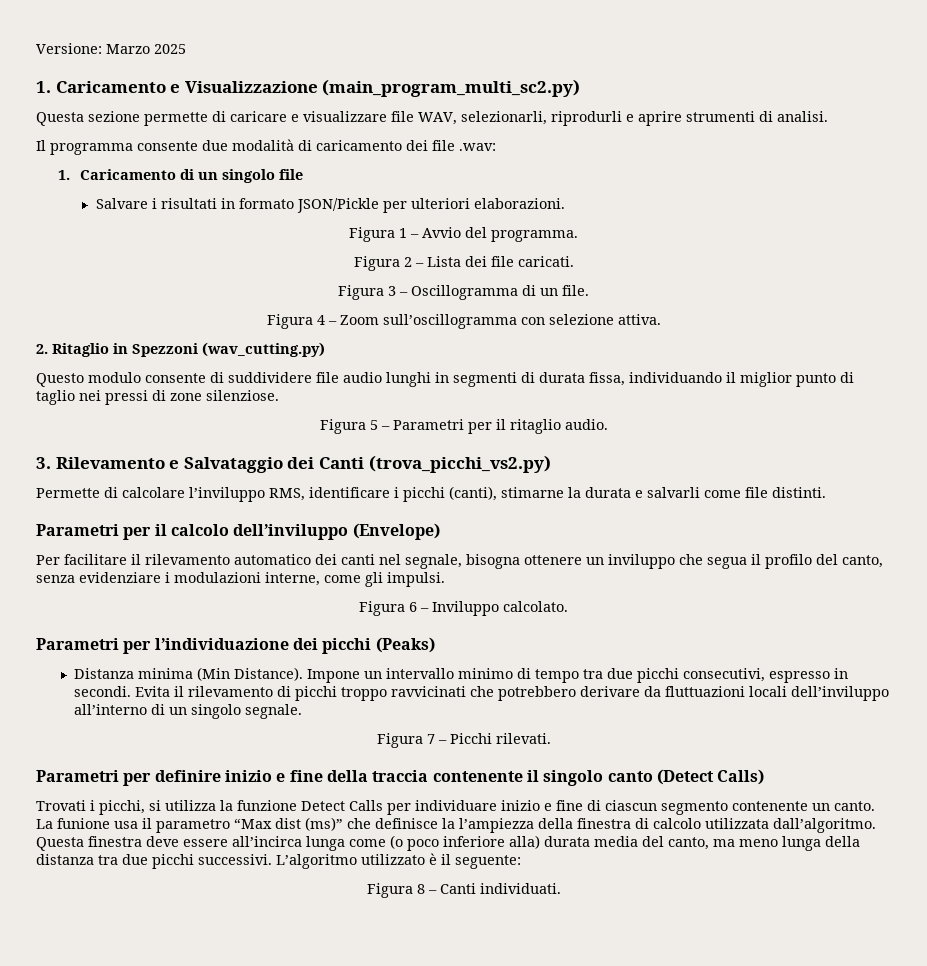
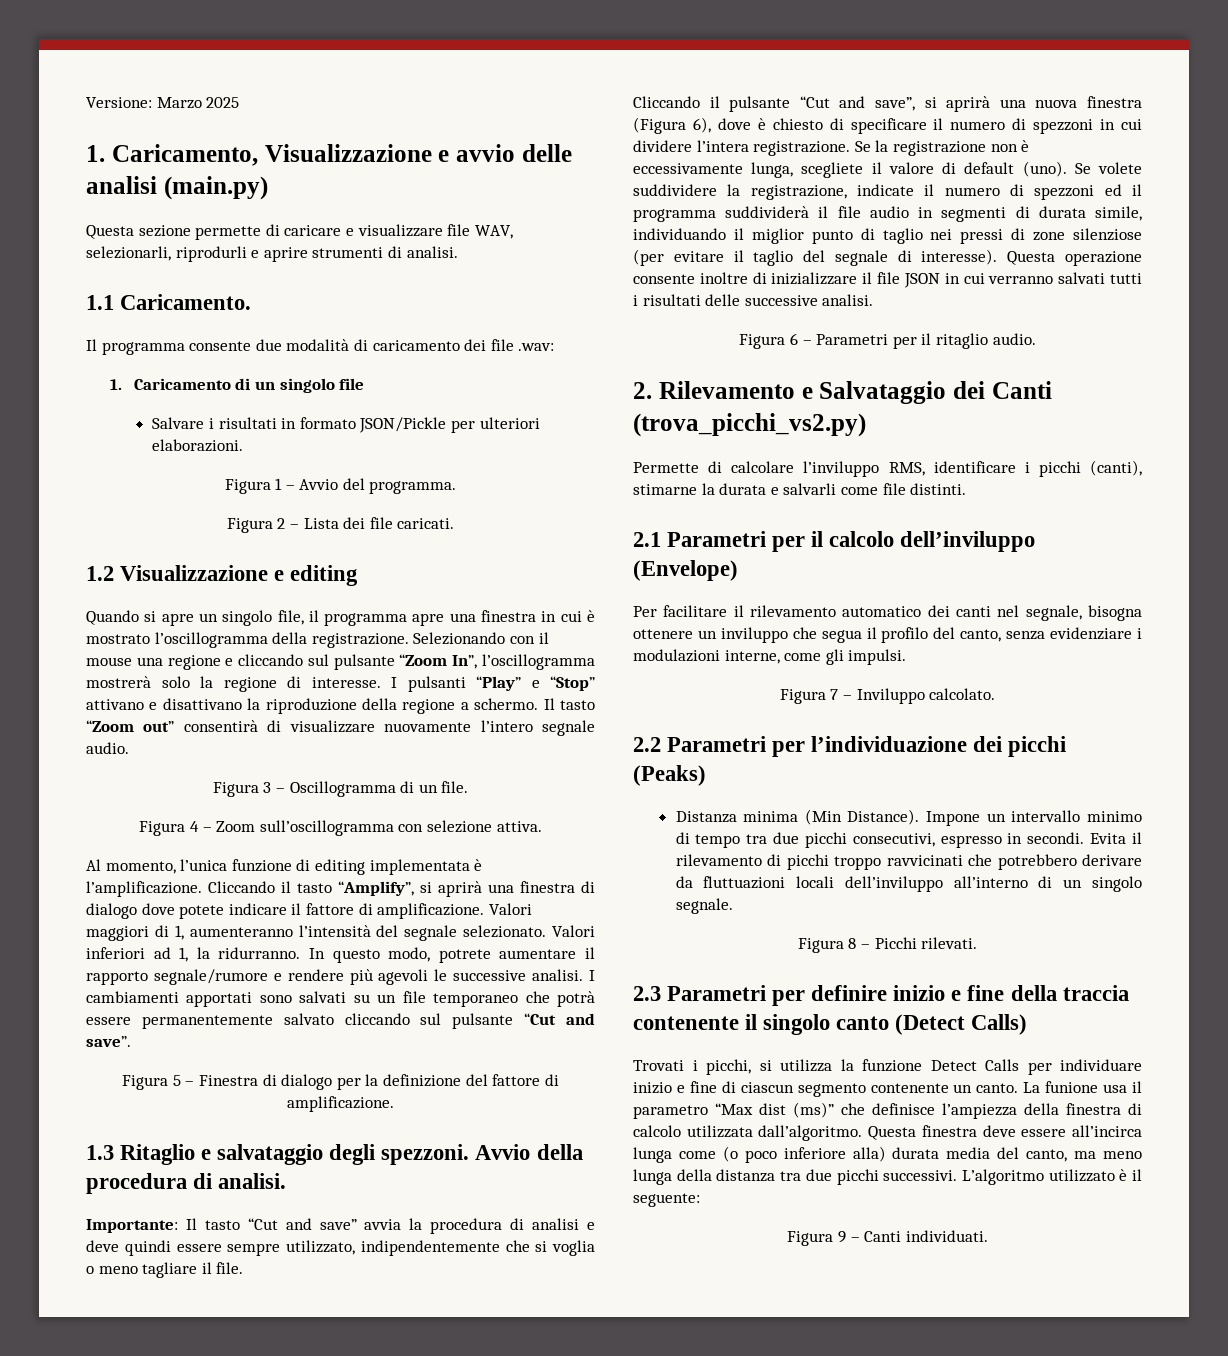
[55,79,581,97] Caricamento e Visualizzazione (main_program_multi_sc2.py) -> [111,144,572,166] [86,176,268,200] Caricamento, Visualizzazione e avvio delle analisi (main.py)
(828, 116) none -> [86,294,252,310] // 1.1 Caricamento.
(574, 261) none -> [86,565,359,586] [86,610,596,626] [86,632,549,648] [86,654,595,670] [86,676,595,692] [86,698,595,714] [86,720,595,736] [86,742,129,754] // 1.2 Visualizzazione e editing // Quando si apre un singolo file, il programma apre una finestra in cui è mostrato l’oscillogramma della registrazione. Selezionando con il mouse una regione e cliccando sul pulsante “Zoom In”, l’oscillogramma mostrerà solo la regione di interesse. I pulsanti “Play” e “Stop” attivano e disattivano la riproduzione della regione a schermo. Il tasto “Zoom out” consentirà di visualizzare nuovamente l’intero segnale audio.
[36,342,325,357] [36,372,312,387] 2. Ritaglio in Spezzoni (wav_cutting.py) // Questo modulo consente di suddividere -> [86,859,483,875] [86,881,595,897] [86,903,532,919] [86,925,595,941] [86,947,595,963] [86,969,596,985] [86,991,596,1007] [86,1013,595,1029] [86,1036,131,1047] [122,1074,559,1090] [287,1096,394,1112] [86,1144,583,1165] [86,1173,287,1194] [86,1218,596,1234] [86,1240,595,1256] [86,1262,244,1278] [633,96,1142,112] [633,117,1142,134] [633,140,1030,156] [633,161,1142,178] [633,184,1142,200] [633,206,829,222] Al momento, l’unica funzione di editing implementata è l’amplificazione. Cliccando il tasto “Amplify”, si aprirà una finestra di dialogo dove potete indicare il fattore di amplificazione. Valori maggiori di 1, aumenteranno l’intensità del segnale selezionato. Valori inferiori ad 1, la ridurranno. In questo modo, potrete aumentare il rapporto segnale/rumore e rendere più agevoli le successive analisi. I cambiamenti apportati sono salvati su un file temporaneo che potrà essere permanentemente salvato cliccando sul pulsante “Cut and save”. // Figura 5 – Finestra di dialogo per la definizione del fattore di amplificazione. // 1.3 Ritaglio e salvataggio degli spezzoni. Avvio della procedura di analisi. // Importante: Il tasto “Cut and save” avvia la procedura di analisi e deve quindi essere sempre utilizzato, indipendentemente che si voglia o meno tagliare il file. // Cliccando il pulsante “Cut and save”, si aprirà una nuova finestra (Figura 6), dove è chiesto di specificare il numero di spezzoni in cui dividere l’intera registrazione. Se la registrazione non è eccessivamente lunga, scegliete il valore di default (uno). Se volete suddividere la registrazione, indicate il numero di spezzoni ed il programma suddividerà il
[386,372,431,387] lunghi -> (909, 212) none
[589,372,625,386] fissa, -> [1095,206,1142,221] simile,
[206,390,279,401] [319,419,378,434] silenziose. // Figura 5 -> [1073,228,1142,241] [633,249,1142,266] [633,272,1142,288] [633,294,874,306] [739,333,799,349] silenziose (per evitare il taglio del segnale di interesse). Questa operazione consente inoltre di inizializzare il file JSON in cui verranno salvati tutti i risultati delle successive analisi. // Figura 6
[36,457,51,469] 3. -> [633,382,652,399] 2.
(826, 492) none -> [633,532,661,547] 2.1
[409,602,417,612] 6 -> [830,689,839,700] 7
(568, 606) none -> [633,737,661,752] 2.2
[426,734,435,744] 7 -> [848,938,857,949] 8
(551, 738) none -> [633,986,661,1001] 2.3
[442,818,455,829] la -> (935, 1109) none
[416,884,425,894] 8 -> [837,1231,846,1243] 9

